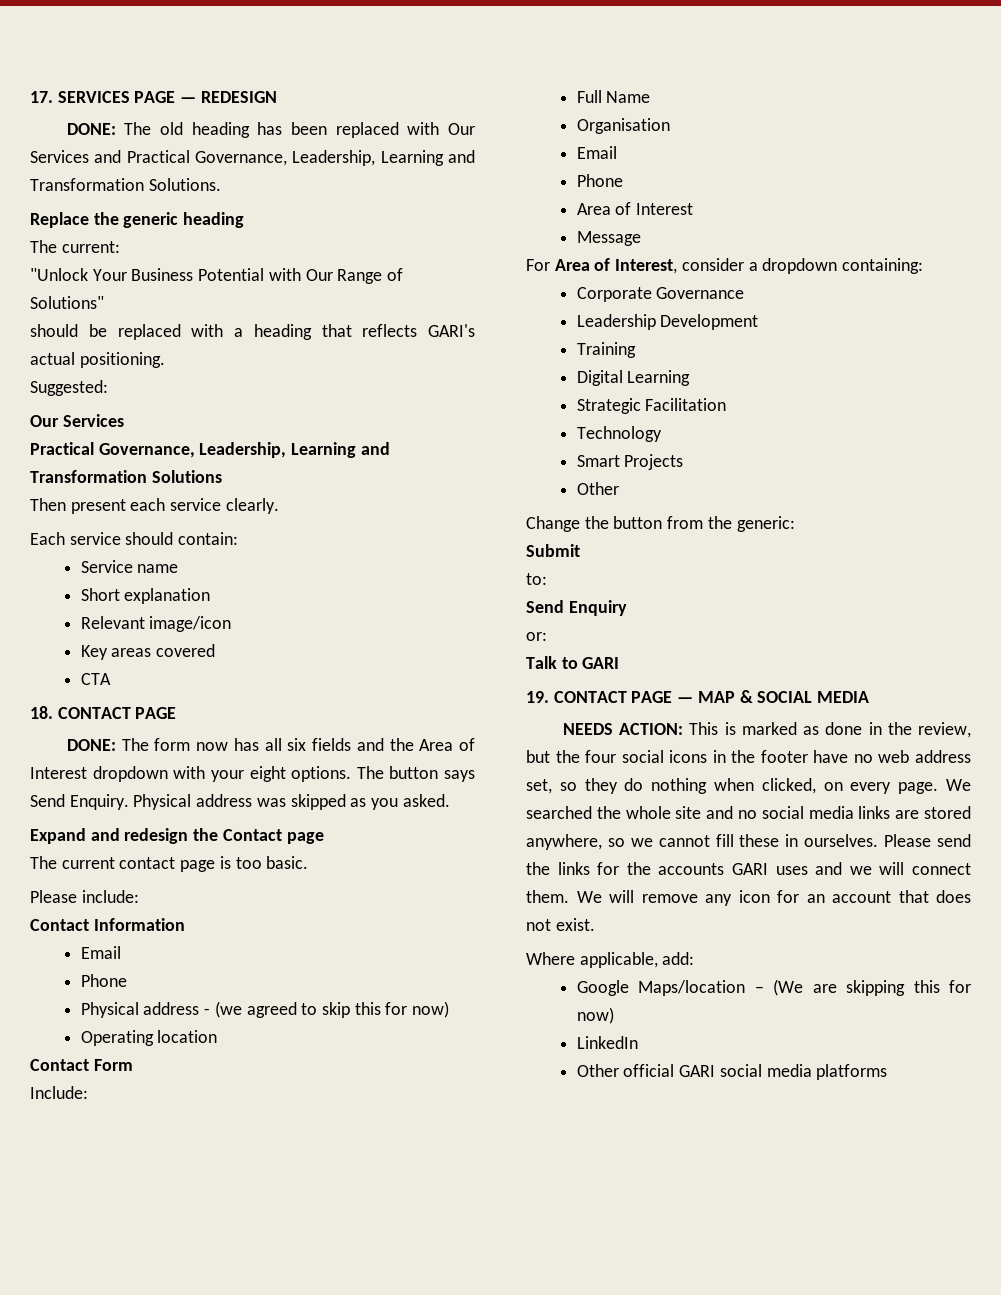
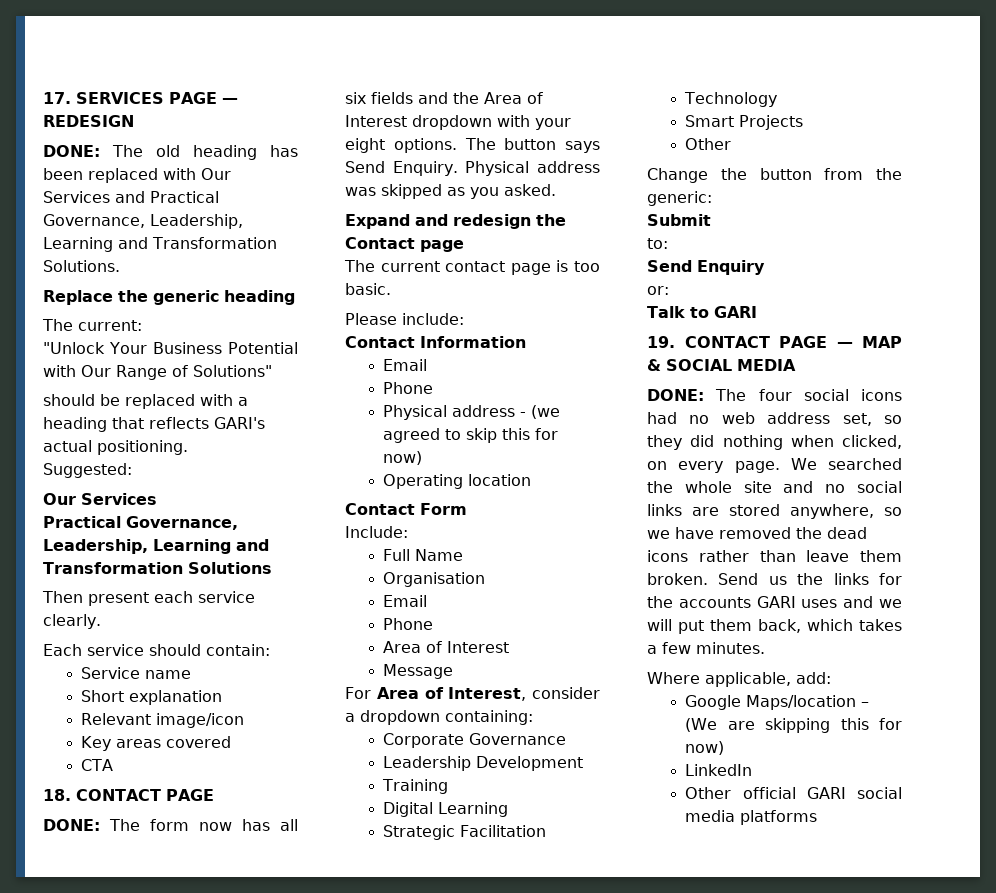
[562,722,972,738] [526,750,849,763] NEEDS ACTION: This is marked as done in the review, but the four social icons in the footer have -> [647,389,902,401] [647,412,677,424] DONE: The four social icons had
[624,778,644,791] do -> [690,435,715,447] did
[808,806,854,819] media -> (902, 487) none
[658,834,971,847] cannot fill these in ourselves. Please send -> [675,527,867,539] [647,550,902,562] [647,573,787,585] have removed the dead icons rather than leave them broken. Send us
[912,863,972,875] [526,890,971,906] [526,918,595,931] connect them. We will remove any icon for an account that does not exist. -> [678,619,902,634] [647,642,765,654] put them back, which takes a few minutes.

